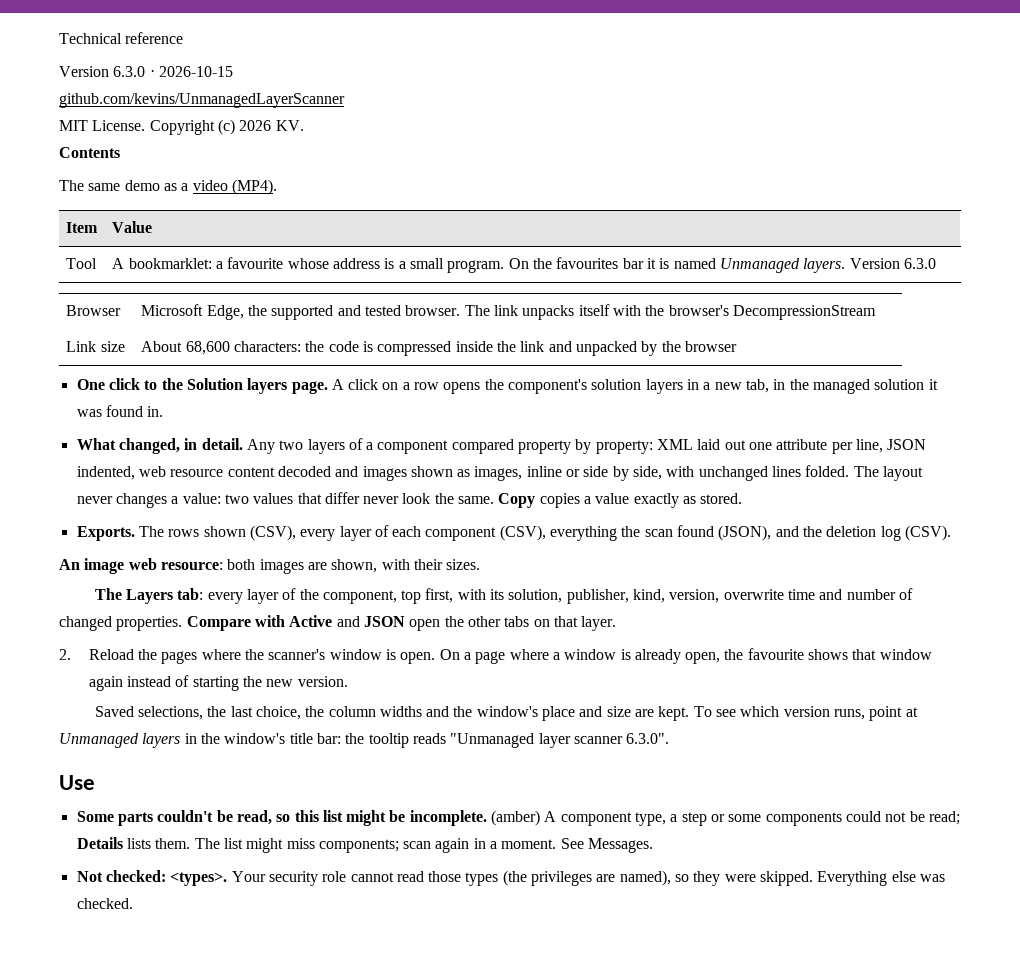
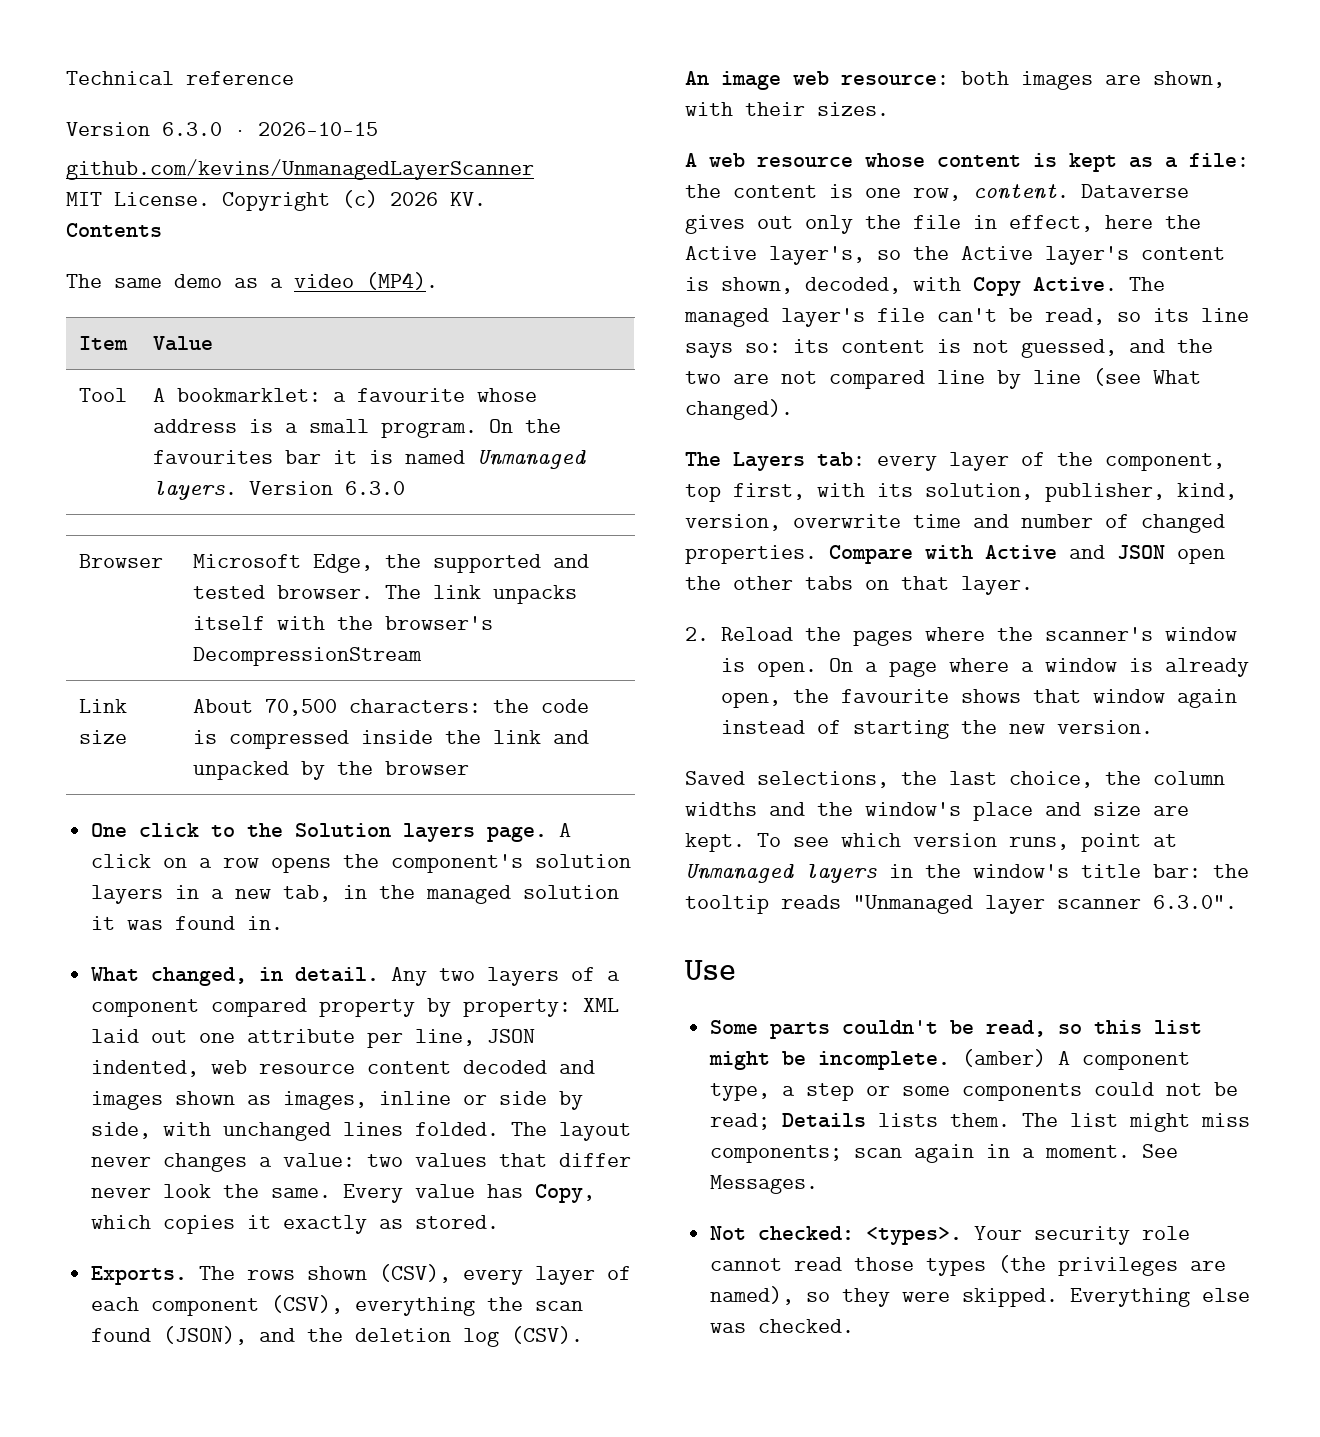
[185,341,230,355] 68,600 -> [264,699,337,716] 70,500
[498,493,630,508] Copy copies a value -> [343,1184,596,1203] [91,1215,272,1234] Every value has Copy, which copies it
(481, 564) none -> [685,153,1249,172] [685,184,1189,201] [685,215,1201,234] [685,246,1225,265] [685,277,1165,296] [684,308,1249,327] [685,339,1213,358] [685,368,1201,389] [685,399,793,420] // A web resource whose content is kept as a file: the content is one row, content. Dataverse gives out only the file in effect, here the Active layer's, so the Active layer's content is shown, decoded, with Copy Active. The managed layer's file can't be read, so its line says so: its content is not guessed, and the two are not compared line by line (see What changed).

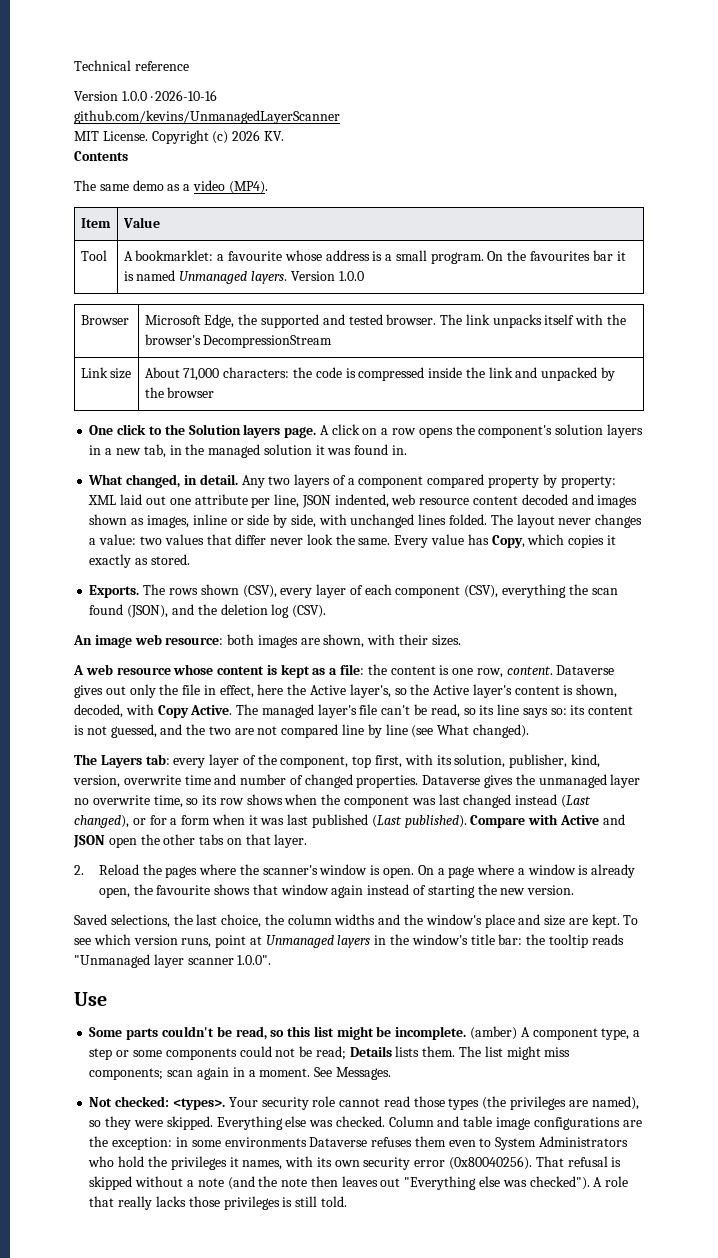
[162,122,378,136] 6.3.0 · 2026-10-15 -> [121,90,218,101] 1.0.0 · 2026-10-16
[344,481,405,495] 6.3.0 -> [338,271,364,281] 1.0.0
[264,699,337,716] 70,500 -> [183,368,220,381] 71,000
(817, 554) none -> [422,774,641,788] [74,794,591,808] [74,814,467,828] Dataverse gives the unmanaged layer no overwrite time, so its row shows when the component was last changed instead (Last changed), or for a form when it was last published (Last published).
[1153,895,1237,909] 6.3.0". -> [237,955,272,965] 1.0.0".
(855, 1326) none -> [388,1116,642,1130] [89,1136,628,1150] [88,1156,622,1170] [89,1176,629,1190] [89,1196,347,1210] Column and table image configurations are the exception: in some environments Dataverse refuses them even to System Administrators who hold the privileges it names, with its own security error (0x80040256). That refusal is skipped without a note (and the note then leaves out "Everything else was checked"). A role that really lacks those privileges is still told.

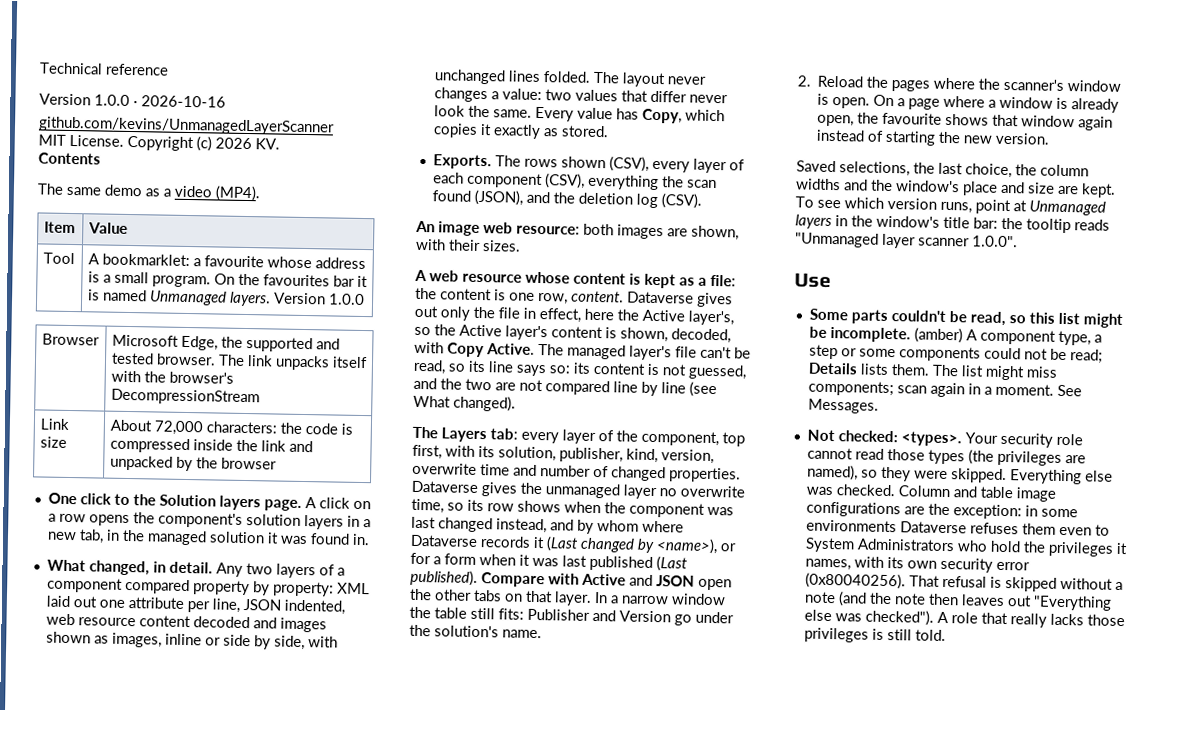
[183,368,220,381] 71,000 -> [153,420,203,436] 72,000
[515,794,591,808] [74,815,129,828] instead (Last changed), -> [496,518,684,534] [410,534,718,555] instead, and by whom where Dataverse records it (Last changed by <name>),
(308, 841) none -> [594,592,726,606] [409,606,734,626] [409,624,542,639] In a narrow window the table still fits: Publisher and Version go under the solution's name.

